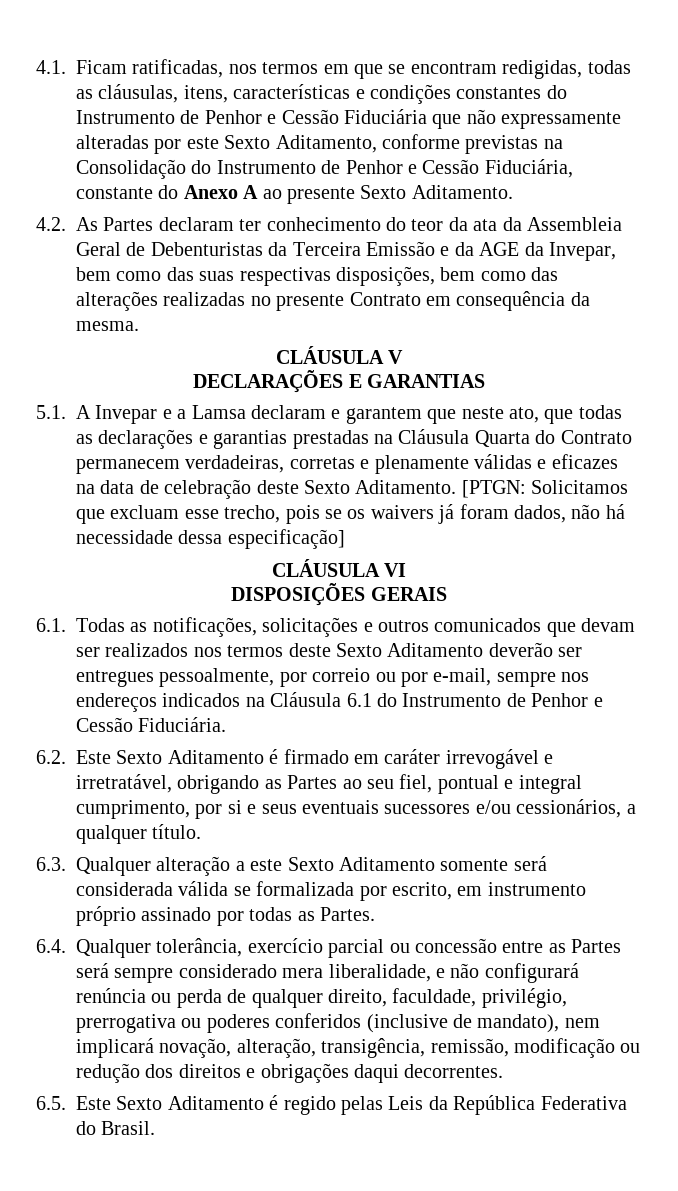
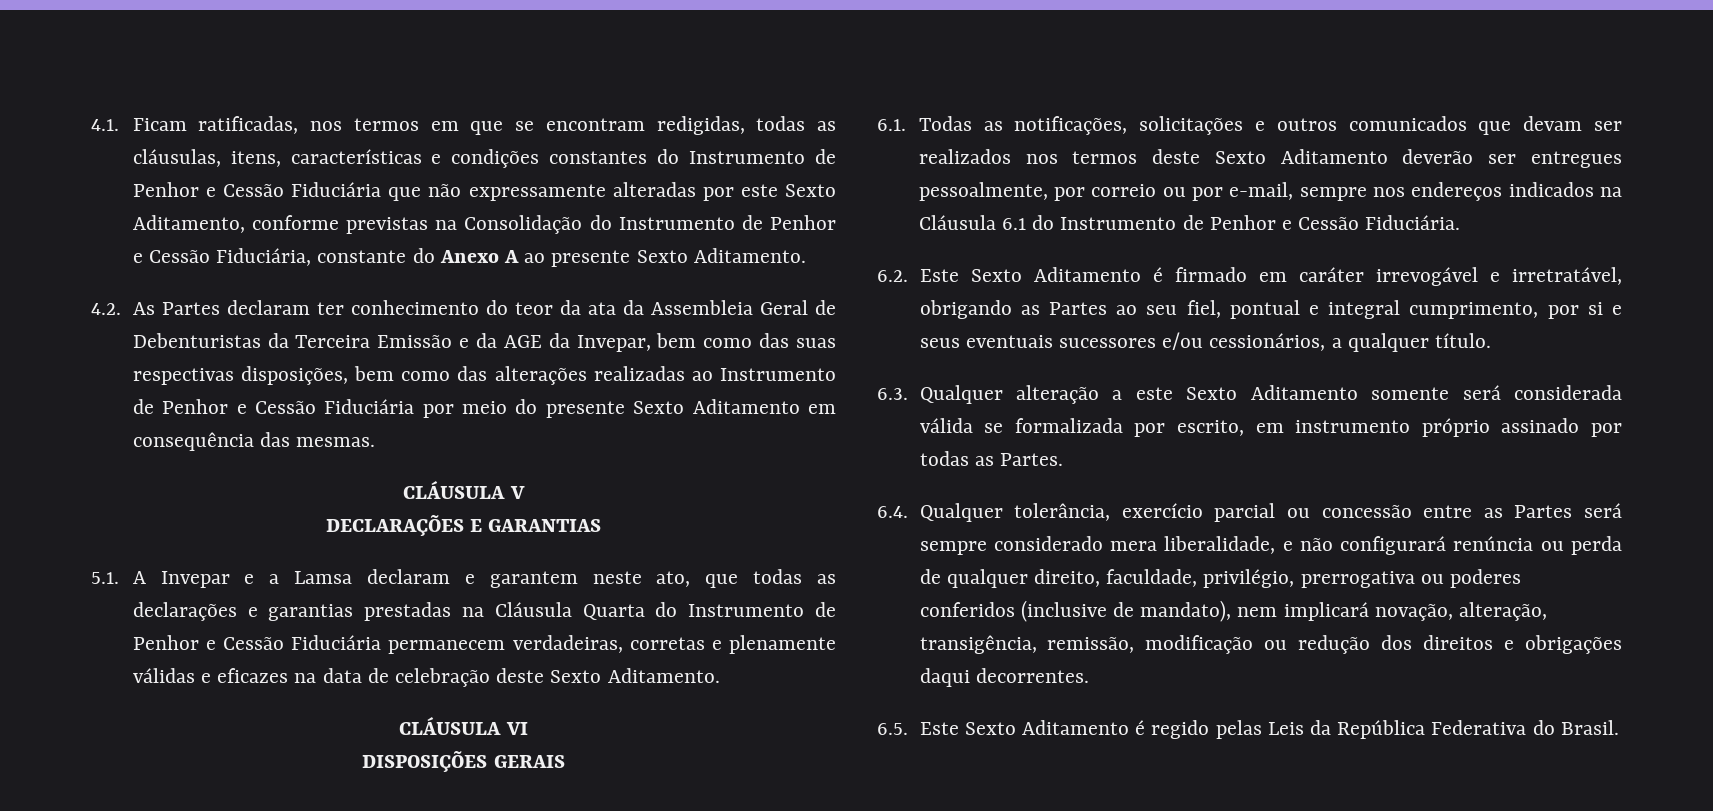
[250,291,590,311] [76,321,139,331] no presente Contrato em consequência da mesma. -> [691,368,836,381] [132,399,836,418] [132,432,376,451] ao Instrumento de Penhor e Cessão Fiduciária por meio do presente Sexto Aditamento em consequência das mesmas.
[427,409,457,424] que -> (578, 579) none
[560,430,632,444] Contrato -> [688,602,836,617] [132,635,382,650] Instrumento de Penhor e Cessão Fiduciária
[461,480,629,498] [76,504,625,524] [76,529,345,549] [PTGN: Solicitamos que excluam esse trecho, pois se os waivers já foram dados, não há necessidade dessa especificação] -> (720, 675) none

